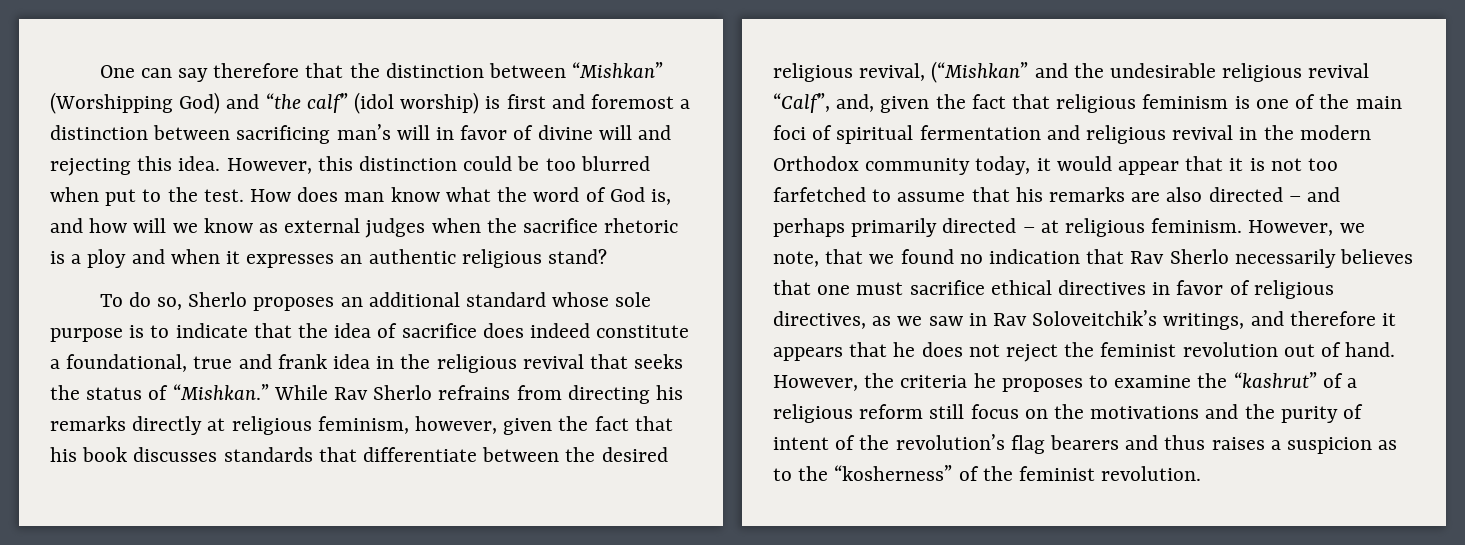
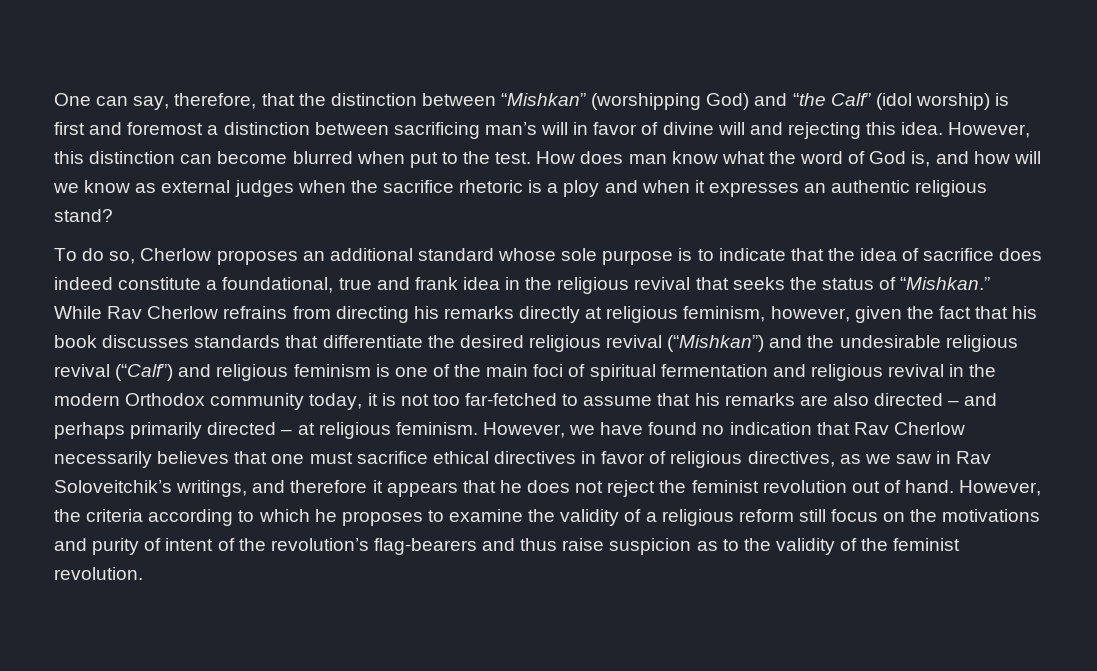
[177,63,300,82] say therefore -> [133,93,257,110] say, therefore,
[50,92,173,114] (Worshipping -> [591,93,702,110] (worshipping
[306,93,348,113] calf” -> [830,93,871,106] Calf”
[463,156,576,171] could be too -> [180,151,288,164] can become
[188,292,248,307] Sherlo -> [140,248,212,261] Cherlow
[373,385,433,400] Sherlo -> [147,306,219,319] Cherlow
[482,447,560,462] between -> (423, 341) none
[859,61,1029,83] revival, (“Mishkan” -> [606,335,765,352] revival (“Mishkan”)
[773,93,1051,113] “Calf”, and, given the fact that -> [115,364,212,381] (“Calf”) and
[1056,156,1244,175] would appear that it -> (378, 399) none
[773,187,866,202] farfetched -> [465,393,558,406] far-fetched
[773,249,895,267] note, that we -> [600,422,644,435] have
[1169,249,1229,264] Sherlo -> [893,422,965,435] Cherlow
(968, 381) none -> [148,509,310,526] according to which
[1233,372,1317,388] “kashrut” -> [560,509,620,526] validity
[1244,404,1275,419] the -> (87, 544) none
[1010,435,1281,454] flag bearers and thus raises a -> [373,538,605,555] flag-bearers and thus raise
[834,465,953,481] “kosherness” -> [775,538,835,555] validity

